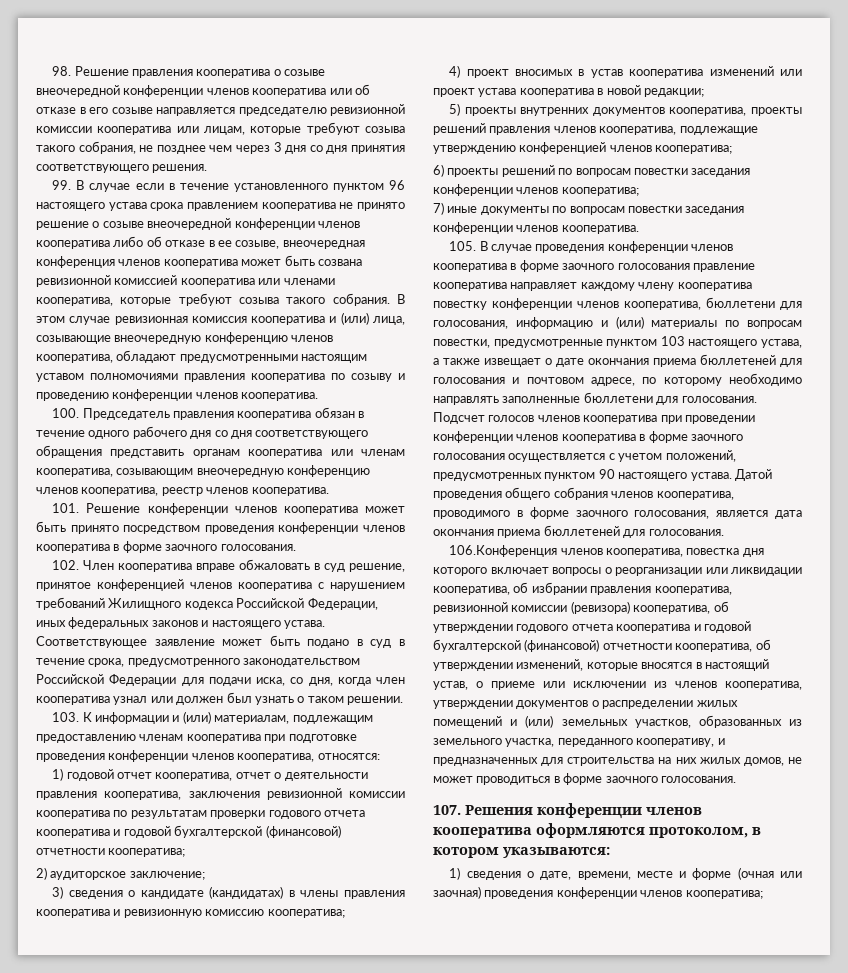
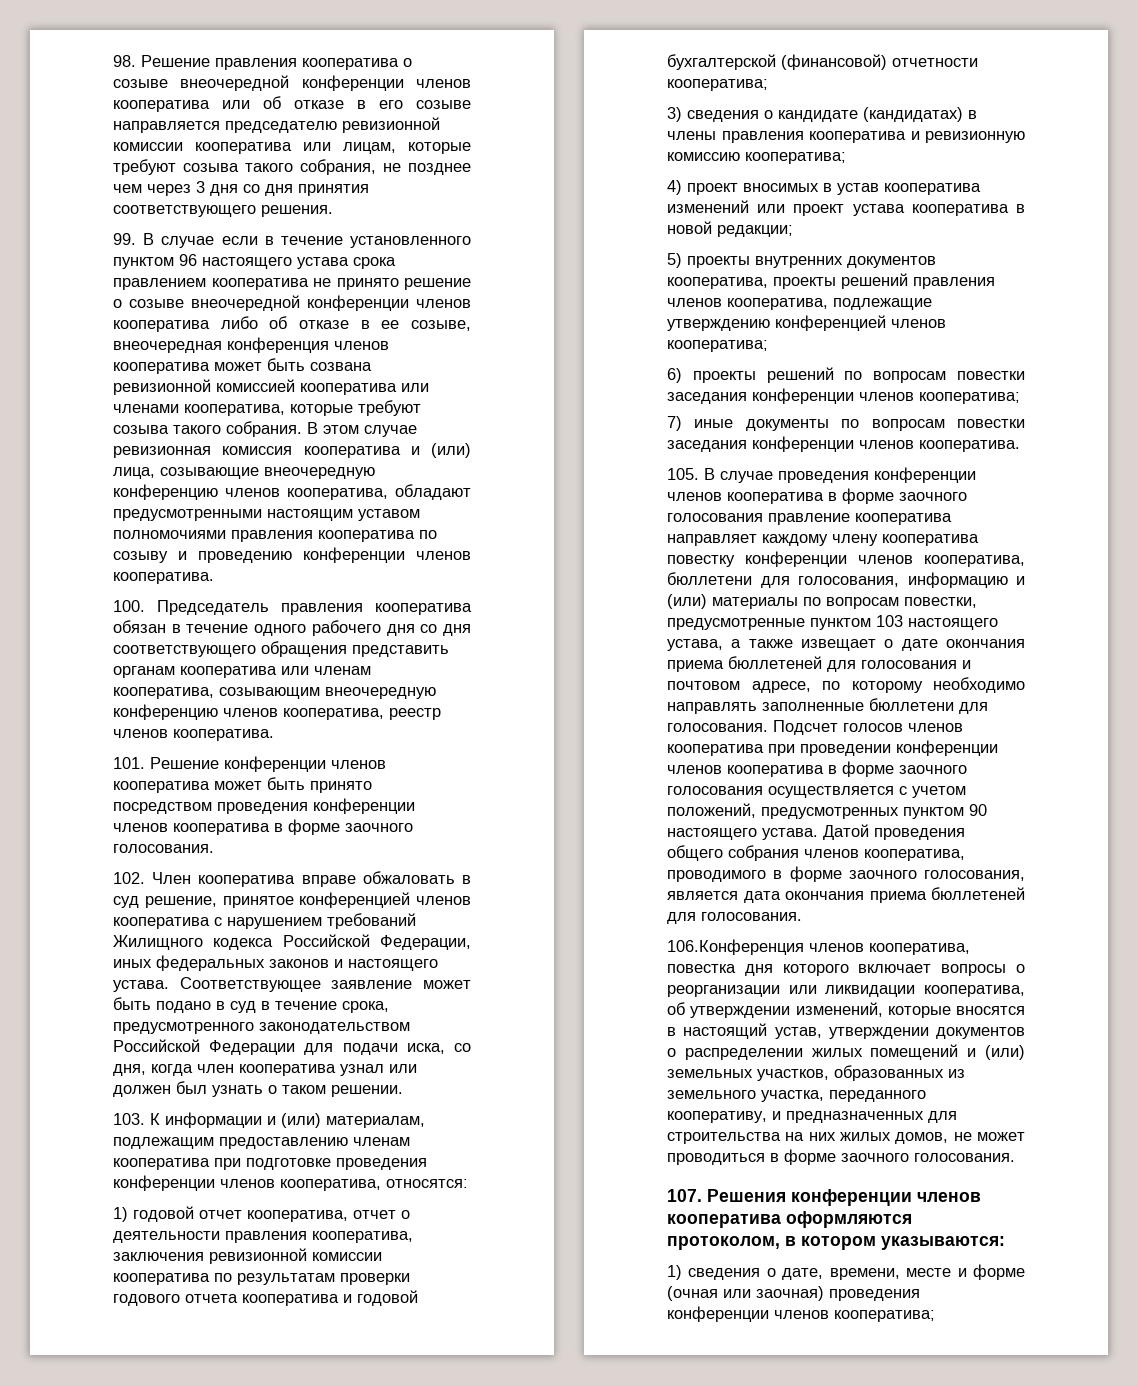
[36,867,205,880] // 2) аудиторское заключение; -> (768, 85) none
[531,582,732,595] [433,601,729,614] [433,621,751,633] [433,639,771,652] избрании правления кооператива, ревизионной комиссии (ревизора) кооператива, об утверждении годового отчета кооператива и годовой бухгалтерской (финансовой) отчетности кооператива, об -> (685, 1008) none
[476,681,802,690] о приеме или исключении из членов кооператива, -> (822, 1033) none

